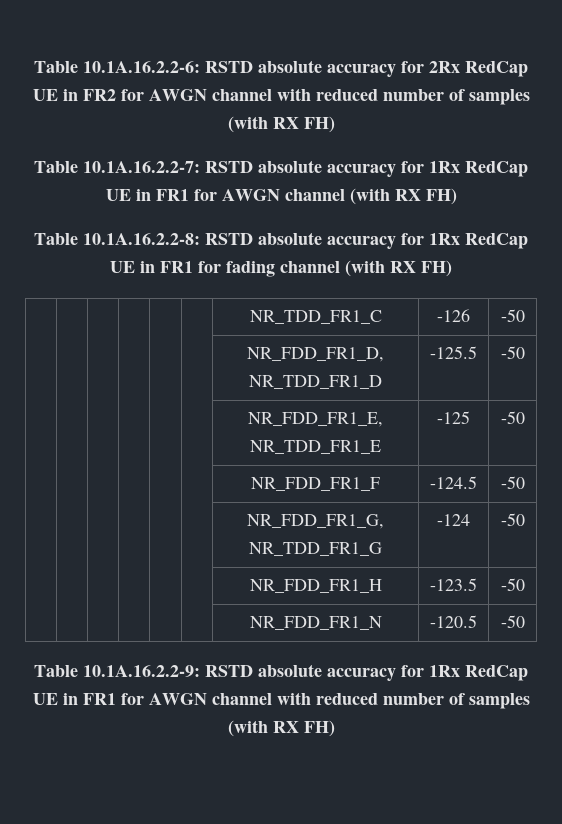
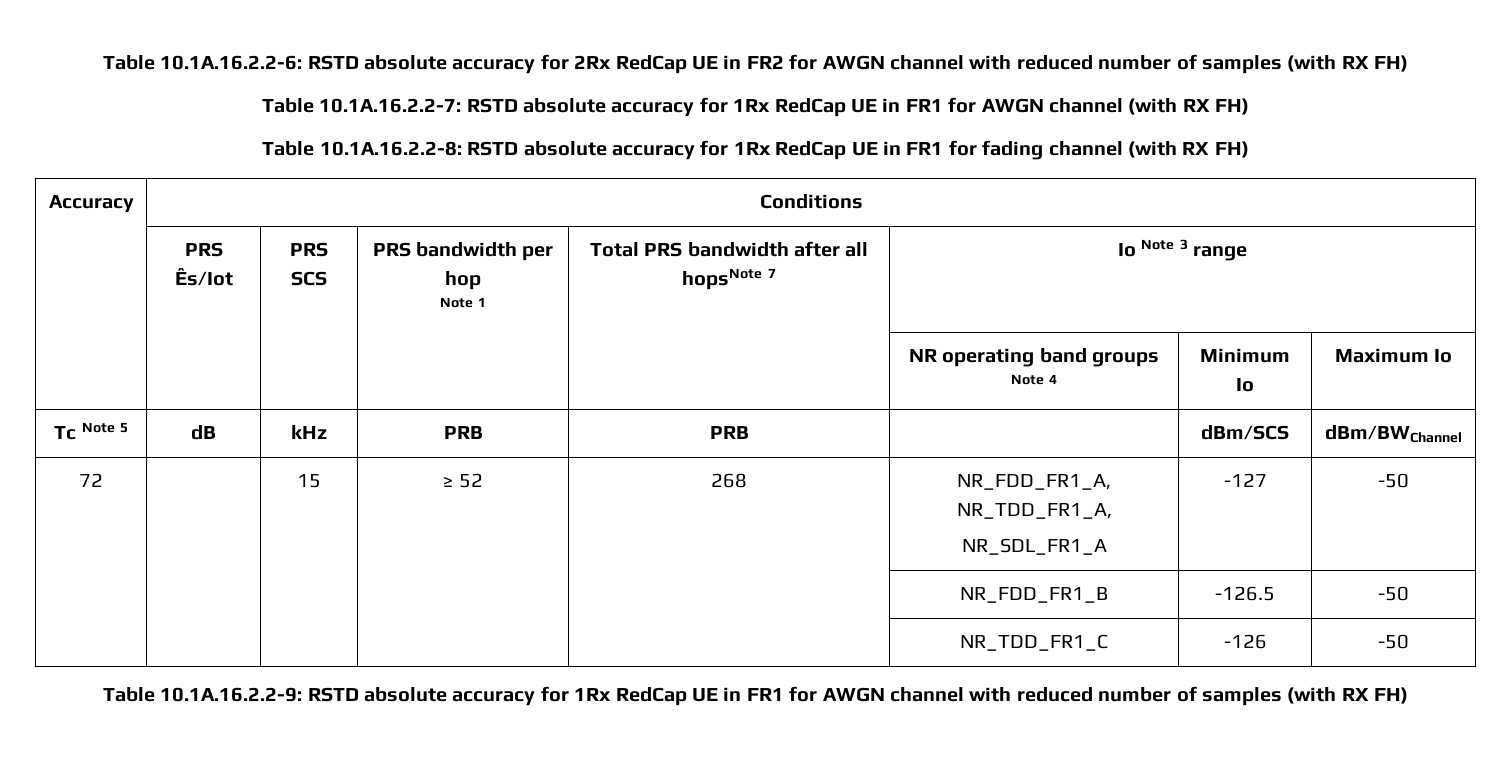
[249,310,382,324] [437,309,470,322] [500,309,525,322] [247,347,384,362] [249,375,382,389] [430,346,477,359] [500,346,525,359] [248,412,383,427] [250,440,381,454] [437,411,470,424] [500,411,525,424] [251,477,380,491] [430,476,477,489] [500,476,525,489] [247,514,384,529] [249,542,382,556] [437,514,470,526] [500,513,525,526] [249,579,382,593] [430,578,477,591] [500,578,525,591] [249,616,382,630] [430,615,477,628] | | | | | | NR_TDD_FR1_C | -126 | -50 // | | | | | | NR_FDD_FR1_D, NR_TDD_FR1_D | -125.5 | -50 // | | | | | | NR_FDD_FR1_E, NR_TDD_FR1_E | -125 | -50 // | | | | | | NR_FDD_FR1_F | -124.5 | -50 // | | | | | | NR_FDD_FR1_G, NR_TDD_FR1_G | -124 | -50 // | | | | | | NR_FDD_FR1_H | -123.5 | -50 // | | | | | | NR_FDD_FR1_N | -120.5 -> [48,195,134,213] [759,194,863,209] [184,242,223,257] [174,268,233,286] [290,242,328,257] [291,271,327,286] [372,242,554,261] [445,271,481,290] [439,297,487,308] [589,241,869,257] [682,268,776,290] [1117,239,1248,261] [908,348,1160,367] [1010,374,1058,385] [1200,348,1290,363] [1236,378,1254,392] [1334,348,1453,363] [54,422,128,440] [191,425,216,440] [291,425,327,439] [443,426,483,439] [709,426,749,439] [1201,425,1289,440] [1325,425,1462,443] [79,473,103,487] [297,474,321,488] [443,473,483,488] [711,473,747,488] [957,474,1111,490] [956,503,1112,519] [961,538,1107,555] [1223,473,1267,487] [1378,473,1409,488] [960,587,1108,603] [1215,586,1275,601] [1378,586,1409,601] [960,634,1108,651] [1223,634,1267,649] Accuracy | Conditions // | PRS Ês/Iot | PRS SCS | PRS bandwidth per hop // Note 1 | Total PRS bandwidth after all hopsNote 7 | Io Note 3 range // | | | | | NR operating band groups Note 4 | Minimum Io | Maximum Io // Tc Note 5 | dB | kHz | PRB | PRB | | dBm/SCS | dBm/BWChannel // 72 | | 15 | ≥ 52 | 268 | NR_FDD_FR1_A, NR_TDD_FR1_A, // NR_SDL_FR1_A | -127 | -50 // | | | | | NR_FDD_FR1_B | -126.5 | -50 // | | | | | NR_TDD_FR1_C | -126

